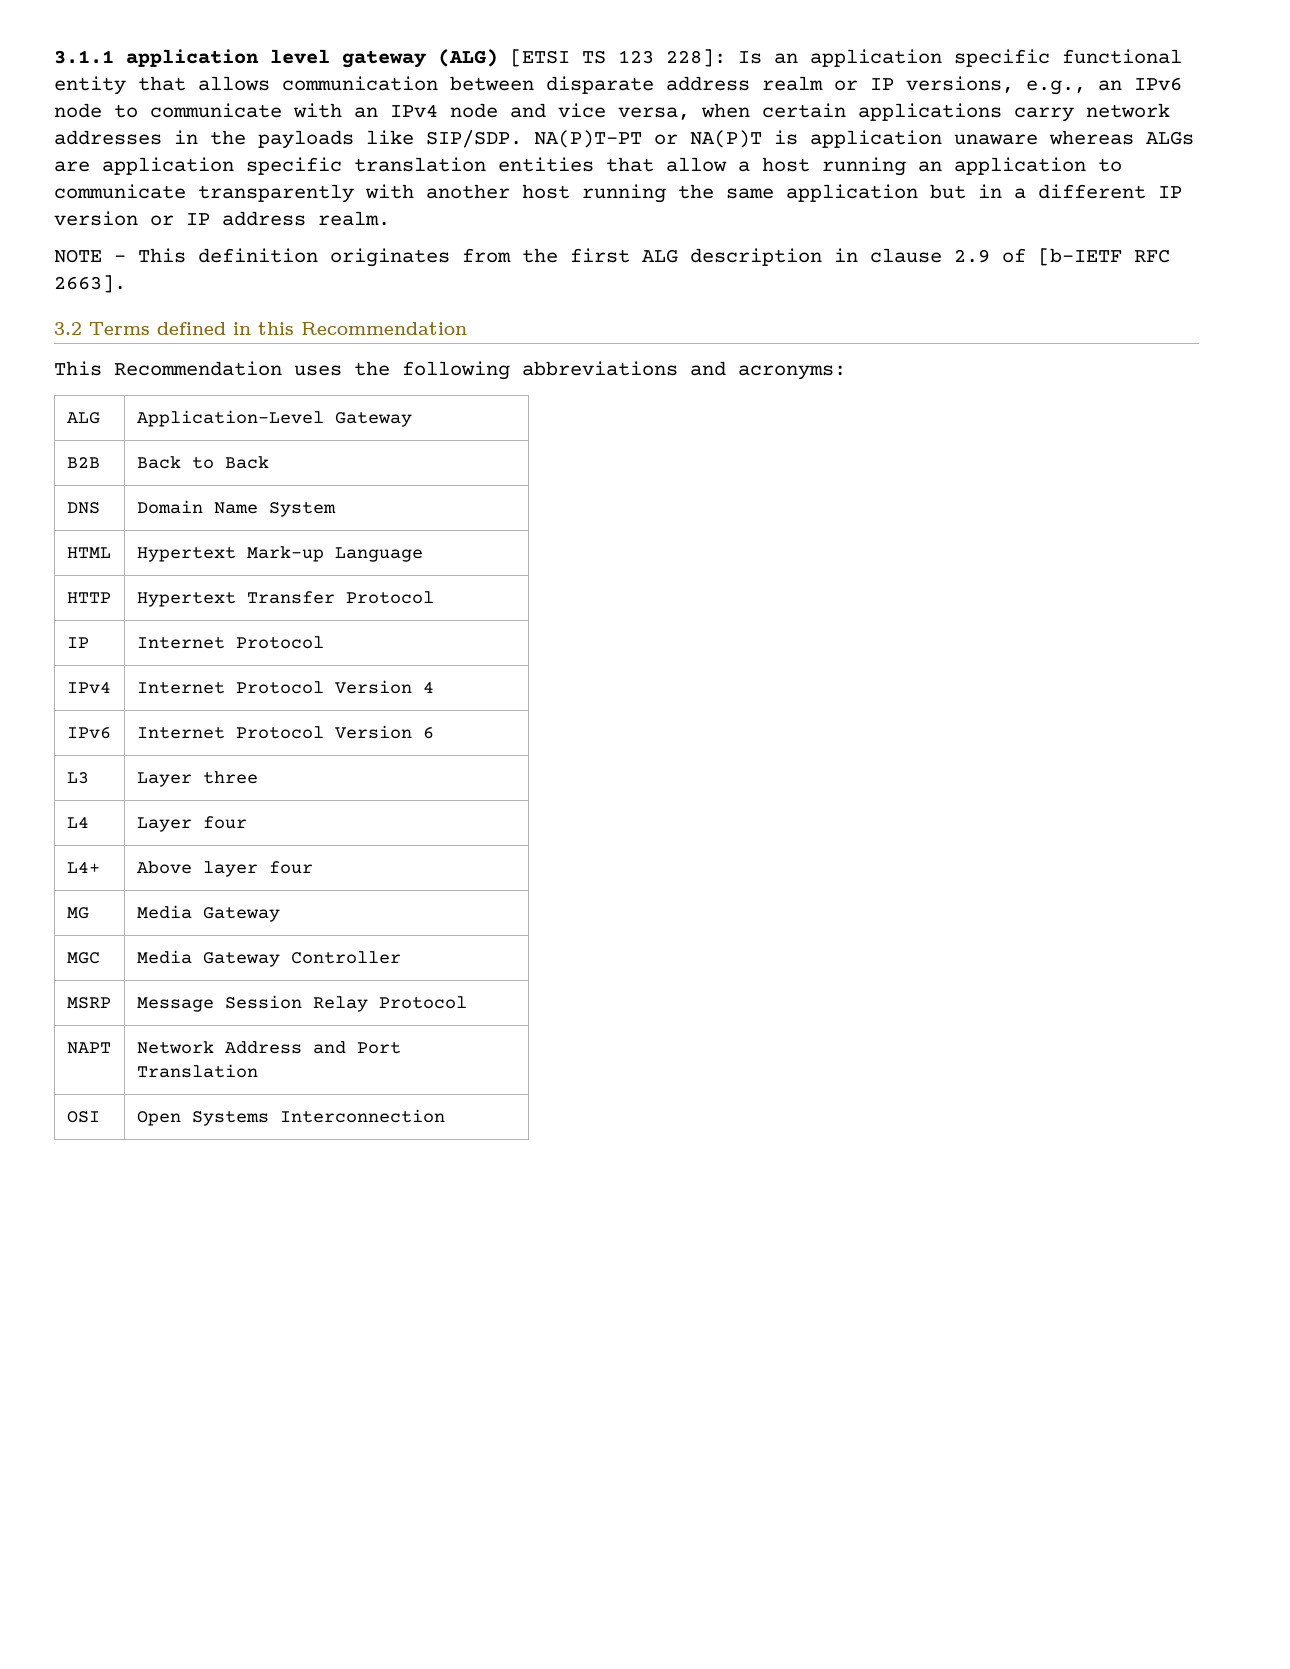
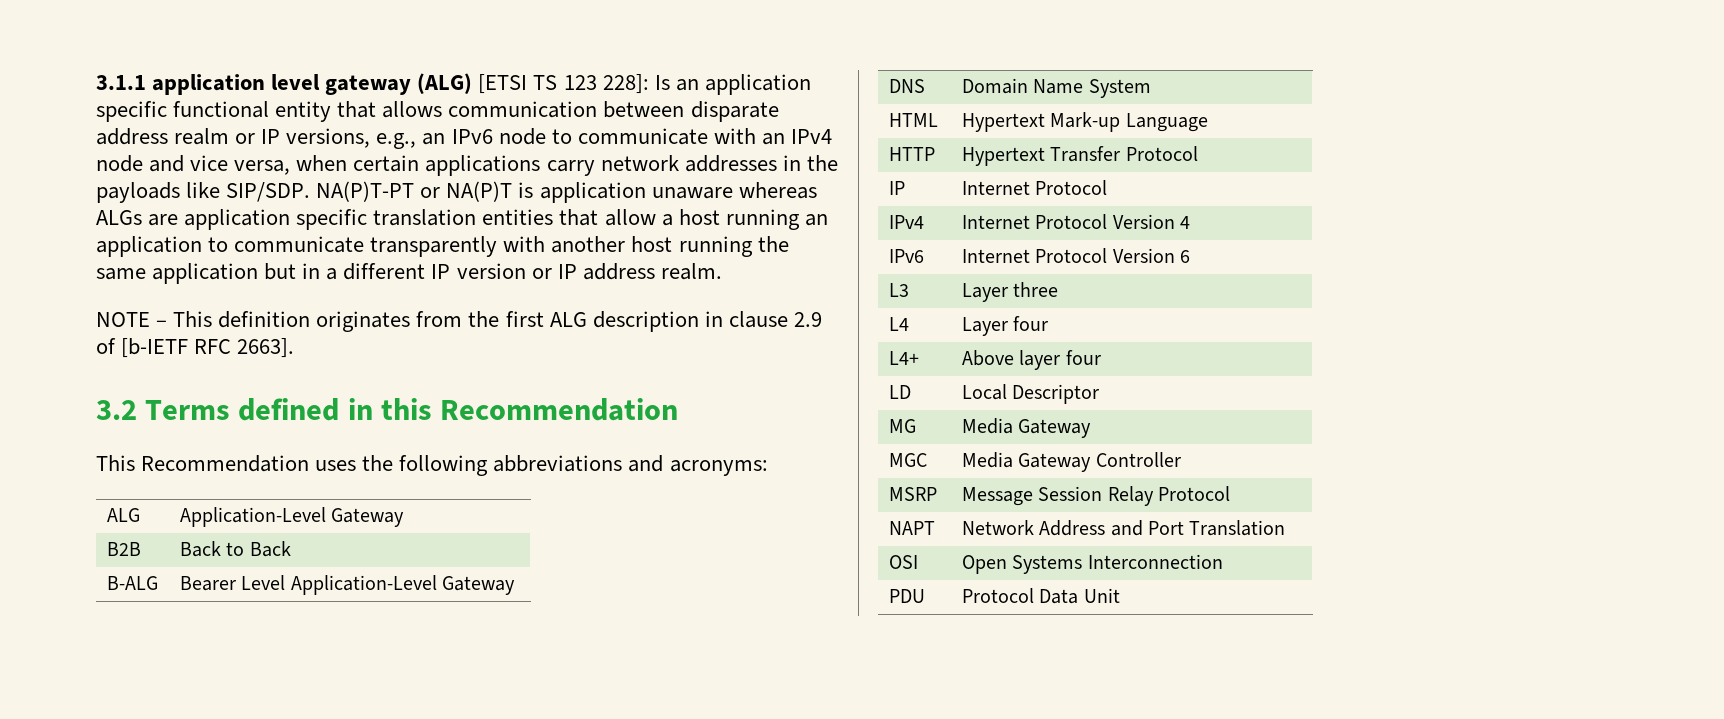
(269, 462) none -> [106,576,158,590] [179,575,515,595] // B-ALG | Bearer Level Application-Level Gateway
(313, 867) none -> [888,385,911,399] [961,384,1100,404] // LD | Local Descriptor
(445, 1116) none -> [888,589,925,603] [961,588,1120,604] // PDU | Protocol Data Unit

